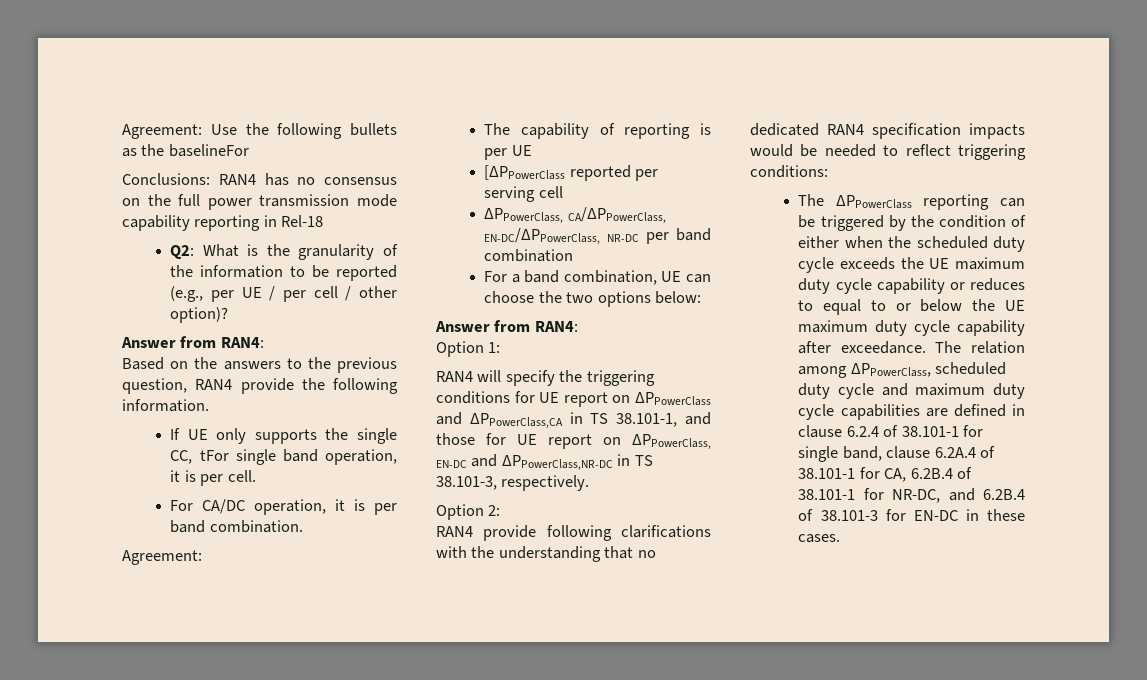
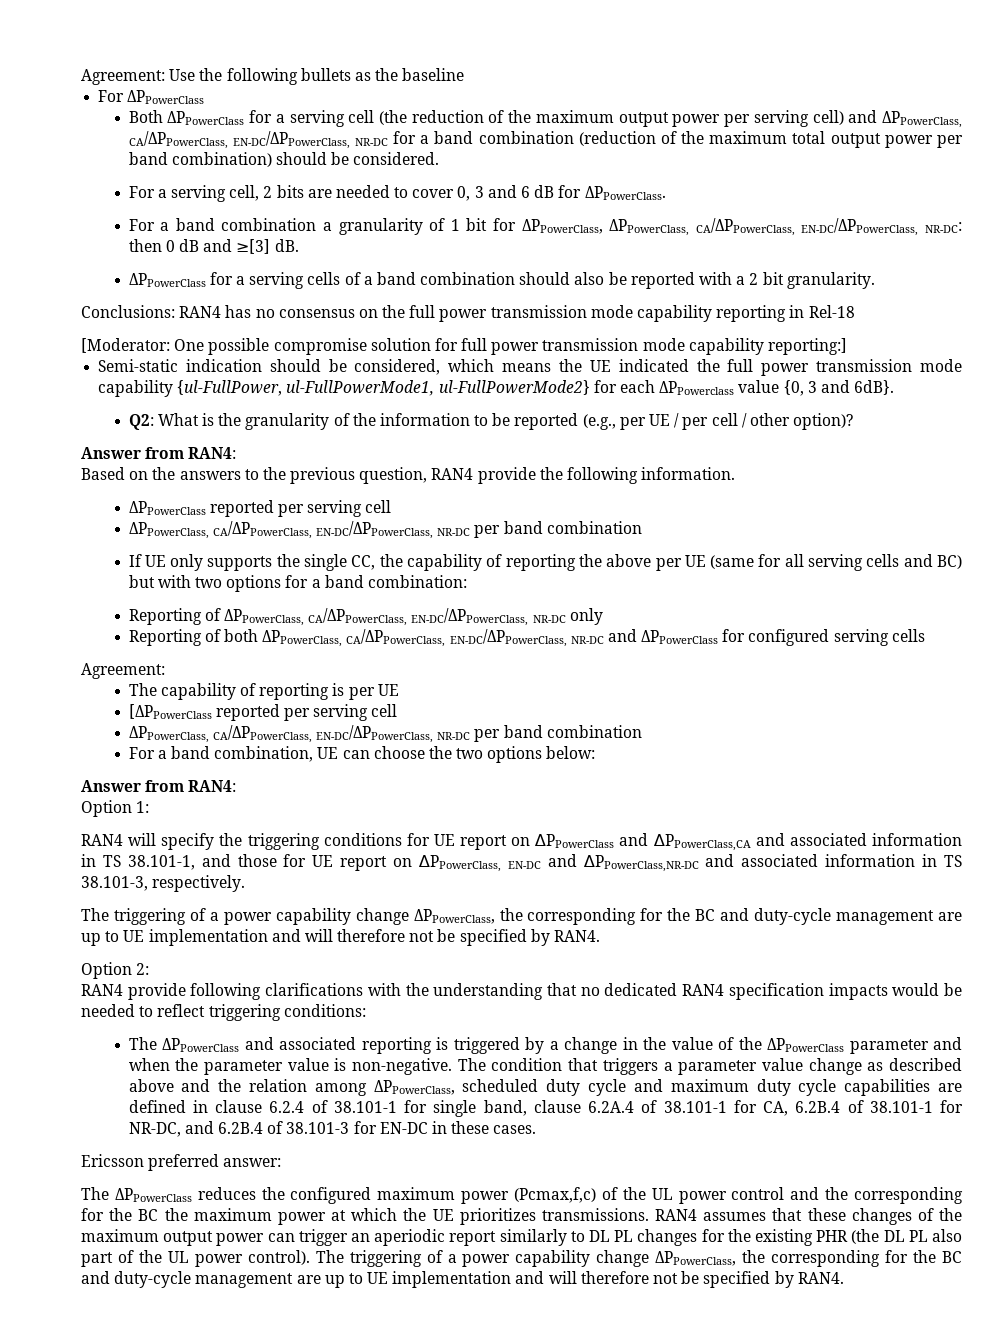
[168,144,249,157] baselineFor -> [402,68,465,81] [98,90,205,104] [128,110,962,128] [128,131,963,149] [128,152,440,167] [128,185,666,202] [128,218,962,236] [128,239,299,254] [128,272,875,289] baseline // For ΔPPowerClass // Both ΔPPowerClass for a serving cell (the reduction of the maximum output power per serving cell) and ΔPPowerClass, CA/ΔPPowerClass, EN-DC/ΔPPowerClass, NR-DC for a band combination (reduction of the maximum total output power per band combination) should be considered. // For a serving cell, 2 bits are needed to cover 0, 3 and 6 dB for ΔPPowerClass. // For a band combination a granularity of 1 bit for ΔPPowerClass, ΔPPowerClass, CA/ΔPPowerClass, EN-DC/ΔPPowerClass, NR-DC: then 0 dB and ≥[3] dB. // ΔPPowerClass for a serving cells of a band combination should also be reported with a 2 bit granularity.
(324, 221) none -> [81,338,848,355] [98,359,962,376] [98,380,895,397] // [Moderator: One possible compromise solution for full power transmission mode capability reporting:] // Semi-static indication should be considered, which means the UE indicated the full power transmission mode capability {ul-FullPower, ul-FullPowerMode1, ul-FullPowerMode2} for each ΔPPowerclass value {0, 3 and 6dB}.
(209, 405) none -> [128,500,392,517] [128,521,642,539] // ΔPPowerClass reported per serving cell // ΔPPowerClass, CA/ΔPPowerClass, EN-DC/ΔPPowerClass, NR-DC per band combination
[199,449,397,465] [170,470,256,486] [170,499,397,515] [170,520,303,533] tFor single band operation, it is per cell. // For CA/DC operation, it is per band combination. -> [379,554,963,571] [128,575,467,592] [128,608,603,626] [128,629,925,647] the capability of reporting the above per UE (same for all serving cells and BC) but with two options for a band combination: // Reporting of ΔPPowerClass, CA/ΔPPowerClass, EN-DC/ΔPPowerClass, NR-DC only // Reporting of both ΔPPowerClass, CA/ΔPPowerClass, EN-DC/ΔPPowerClass, NR-DC and ΔPPowerClass for configured serving cells
(563, 420) none -> [755,833,962,846] and associated information
(613, 462) none -> [705,854,916,867] and associated information
(590, 483) none -> [81,908,962,925] [81,929,601,946] // The triggering of a power capability change ΔPPowerClass, the corresponding for the BC and duty-cycle management are up to UE implementation and will therefore not be specified by RAN4.
[923,194,1025,210] [798,215,1026,231] [798,236,1025,252] [798,257,1025,273] [798,278,1025,294] [798,299,1025,315] [798,320,1025,336] [798,341,962,354] reporting can be triggered by the condition of either when the scheduled duty cycle exceeds the UE maximum duty cycle capability or reduces to equal to or below the UE maximum duty cycle capability after exceedance. The -> [244,1037,963,1054] [128,1058,963,1075] [128,1079,242,1092] and associated reporting is triggered by a change in the value of the ΔPPowerClass parameter and when the parameter value is non-negative. The condition that triggers a parameter value change as described above and the
(841, 538) none -> [81,1154,282,1171] [81,1187,964,1204] [81,1208,962,1225] [81,1229,963,1246] [81,1250,963,1267] [81,1271,844,1288] // Ericsson preferred answer: // The ΔPPowerClass reduces the configured maximum power (Pcmax,f,c) of the UL power control and the corresponding for the BC the maximum power at which the UE prioritizes transmissions. RAN4 assumes that these changes of the maximum output power can trigger an aperiodic report similarly to DL PL changes for the existing PHR (the DL PL also part of the UL power control). The triggering of a power capability change ΔPPowerClass, the corresponding for the BC and duty-cycle management are up to UE implementation and will therefore not be specified by RAN4.

